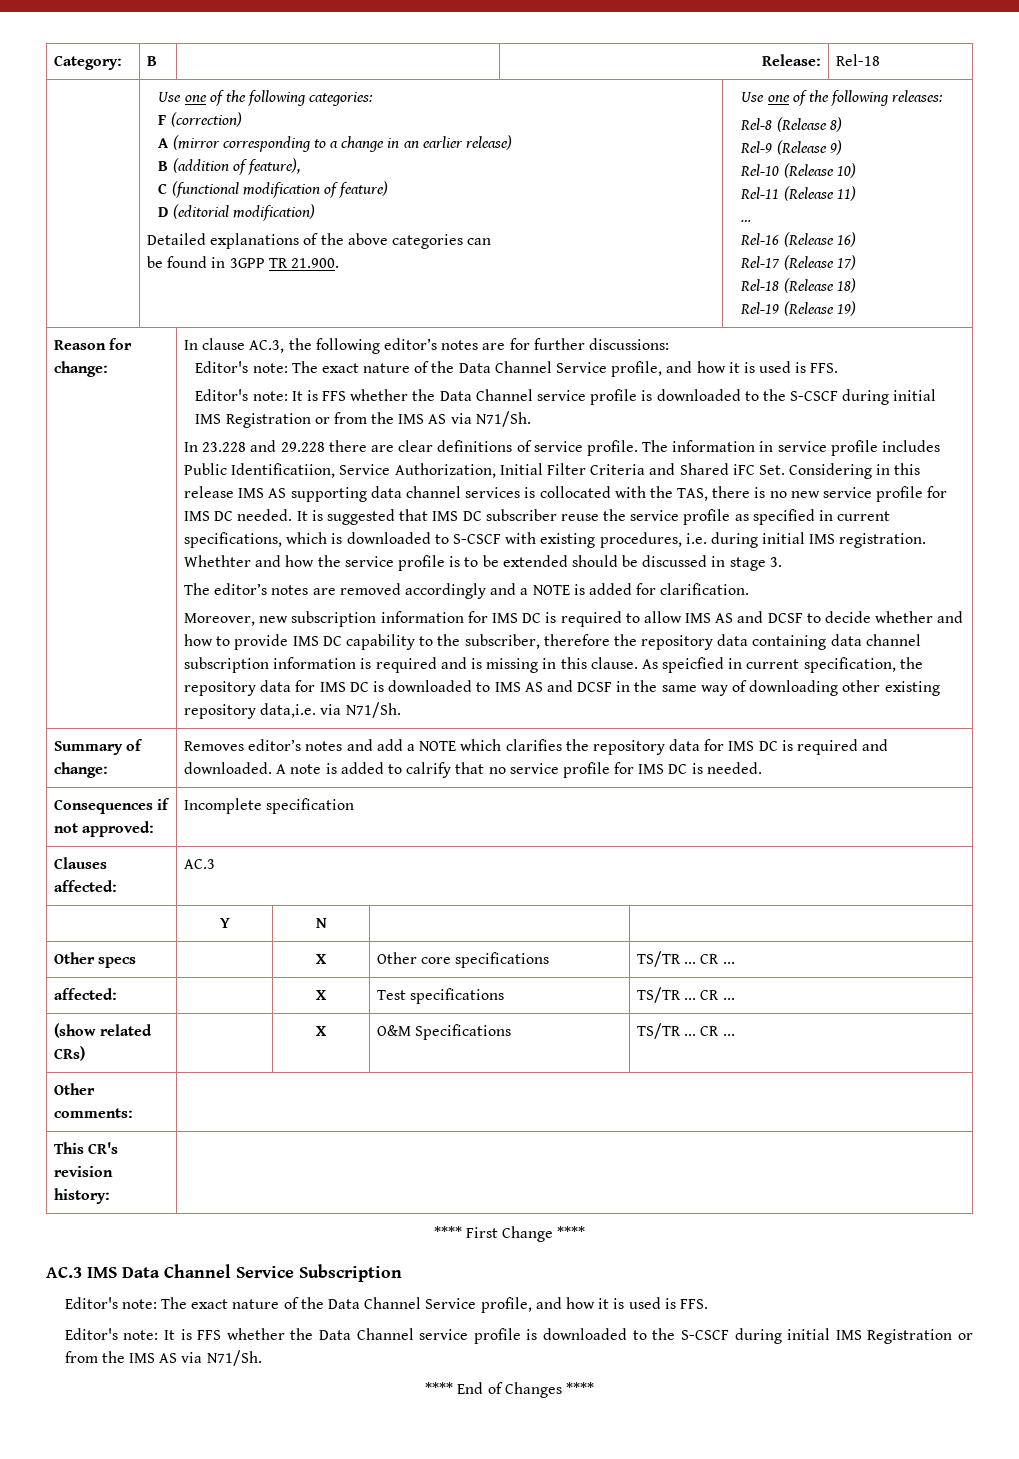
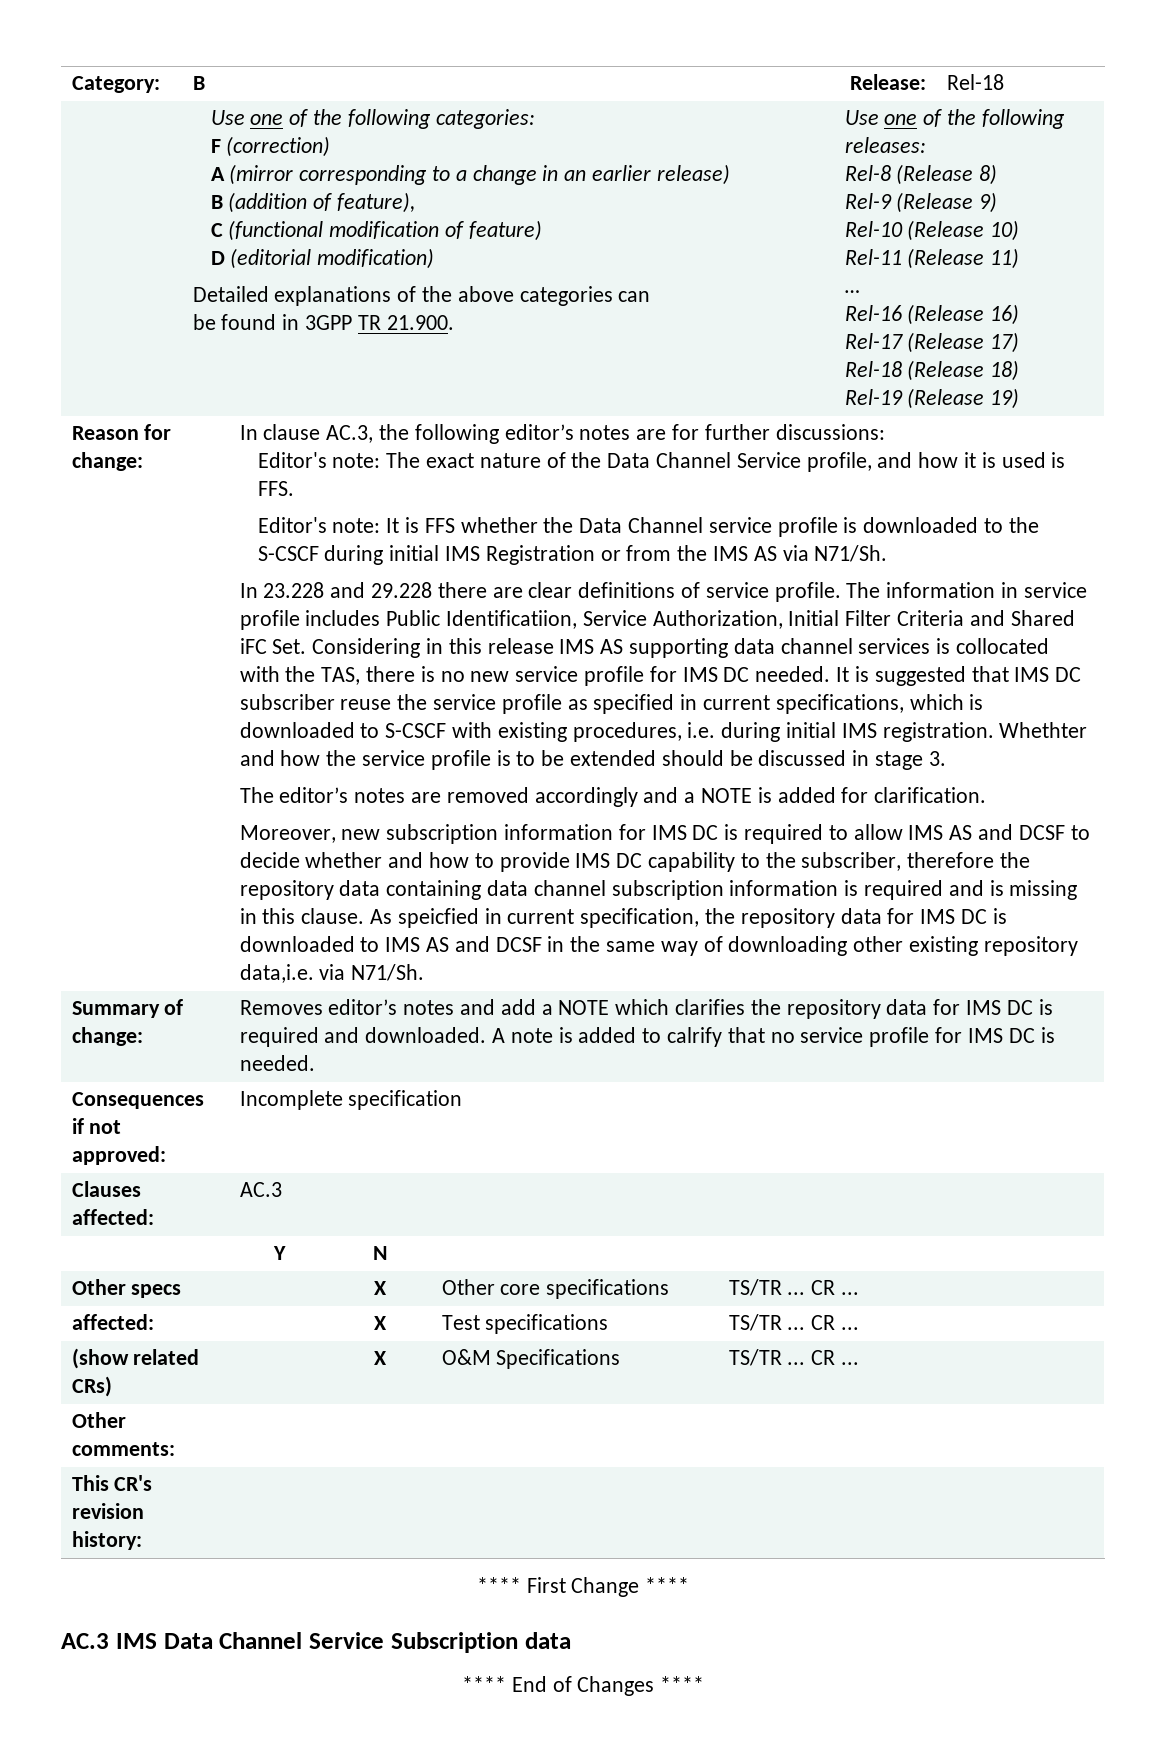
[64,1297,708,1313] [64,1328,973,1344] [64,1350,262,1366] // Editor's note: The exact nature of the Data Channel Service profile, and how it is used is FFS. // Editor's note: It is FFS whether the Data Channel service profile is downloaded to the S-CSCF during initial IMS Registration or from the IMS AS via N71/Sh. -> [524,1632,571,1649] data

